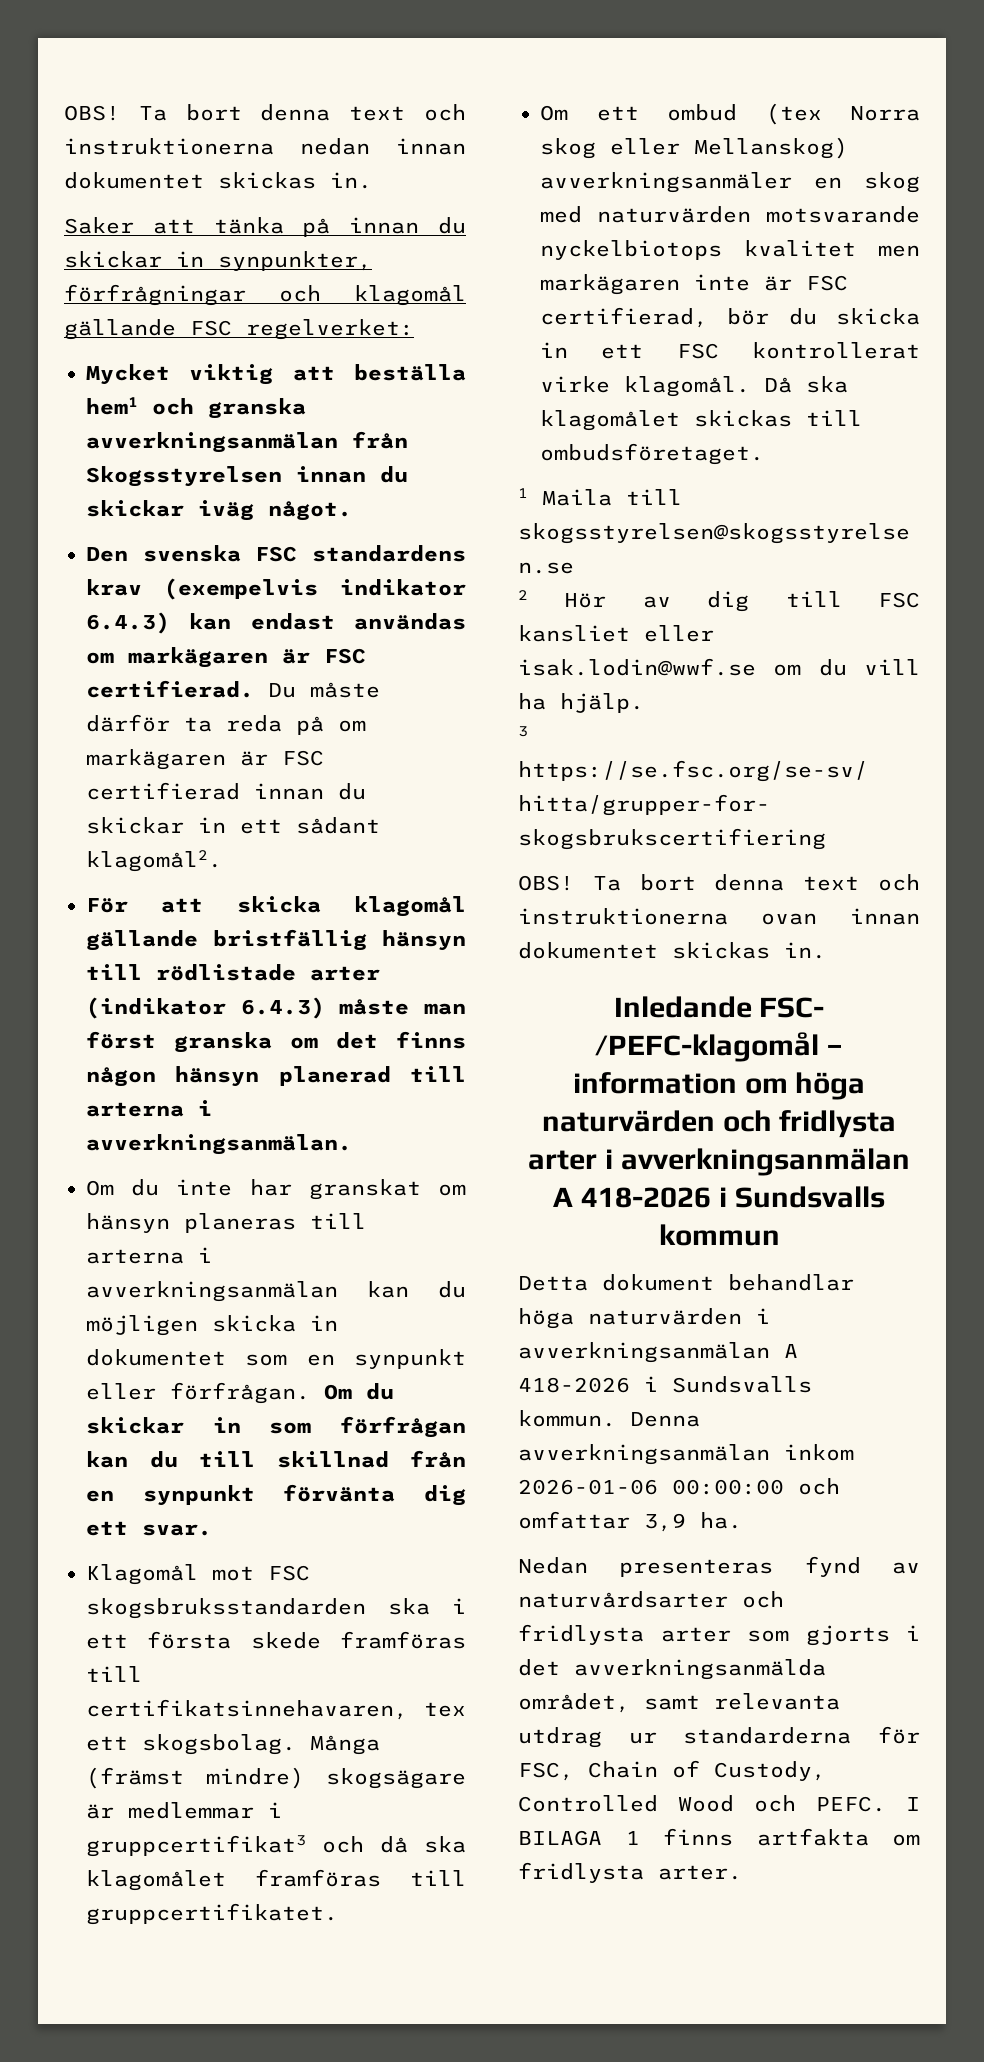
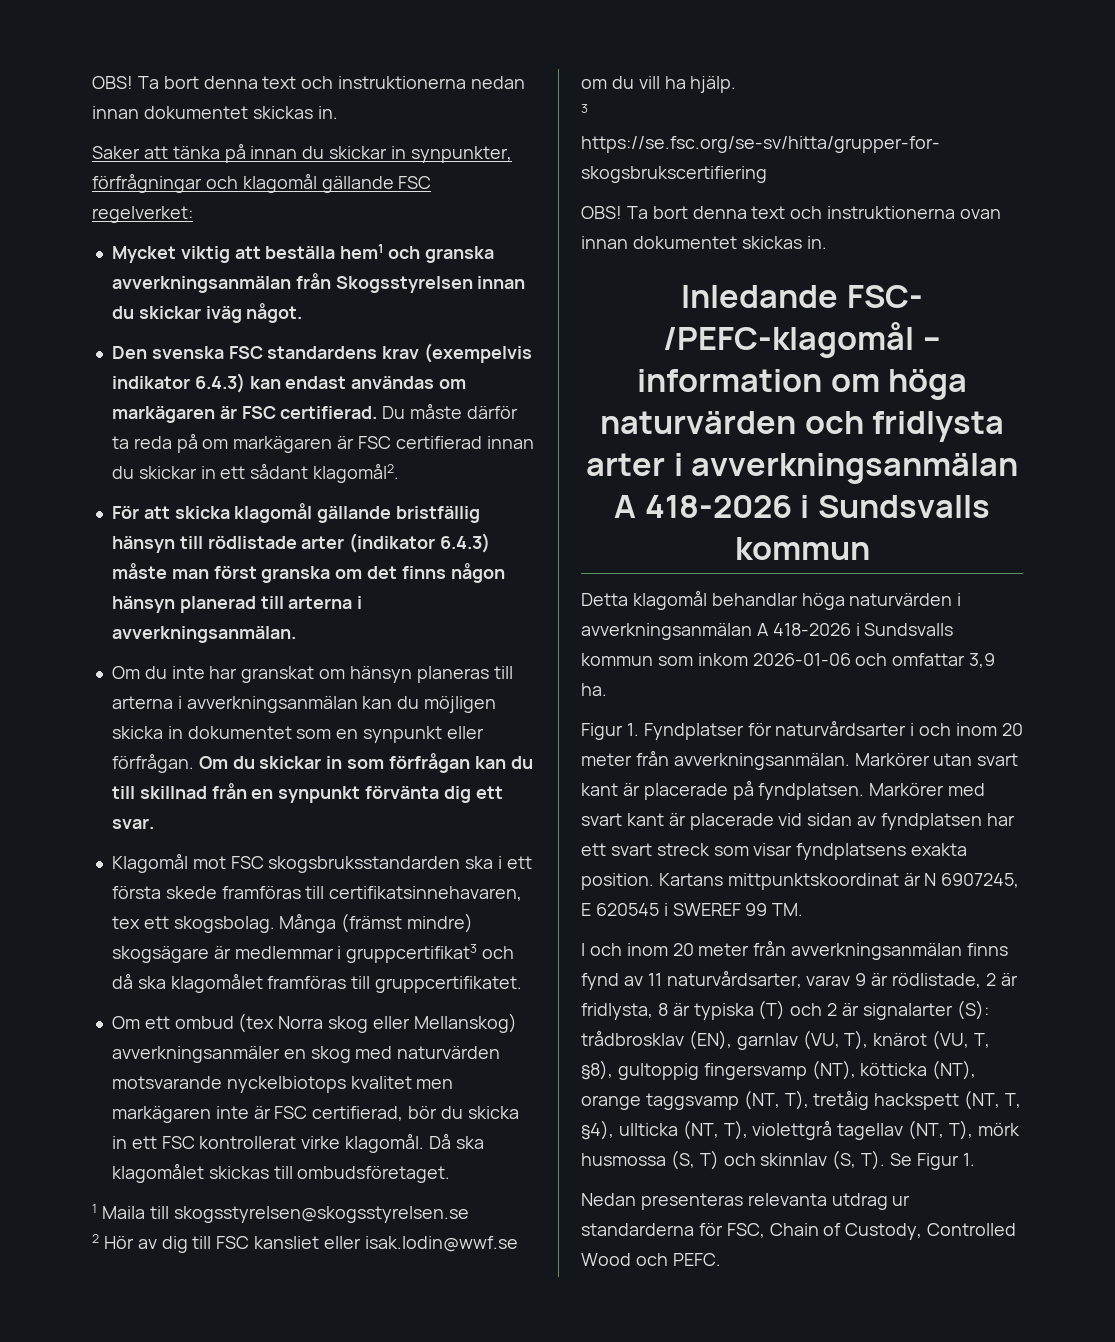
[602,1274,714,1291] dokument -> [632,590,707,610] klagomål
[518,1410,700,1427] [518,1444,770,1465] kommun. Denna avverkningsanmälan -> [581,653,693,666] kommun som
[672,1479,784,1495] 00:00:00 -> (851, 659) none
[518,1556,920,1577] [518,1591,784,1608] [518,1624,920,1646] [518,1659,826,1680] [518,1693,700,1713] Nedan presenteras fynd av naturvårdsarter och fridlysta arter som gjorts i det avverkningsanmälda området, samt -> [581,720,1023,740] [581,750,1019,770] [581,780,986,800] [581,813,1015,830] [581,843,968,860] [581,873,1020,890] [581,903,804,916] [581,940,1009,960] [581,970,1018,990] [581,1000,989,1020] [581,1030,991,1050] [581,1060,977,1080] [581,1090,1022,1110] [581,1120,1020,1140] [581,1150,975,1170] [581,1193,743,1210] Figur 1. Fyndplatser för naturvårdsarter i och inom 20 meter från avverkningsanmälan. Markörer utan svart kant är placerade på fyndplatsen. Markörer med svart kant är placerade vid sidan av fyndplatsen har ett svart streck som visar fyndplatsens exakta position. Kartans mittpunktskoordinat är N 6907245, E 620545 i SWEREF 99 TM. // I och inom 20 meter från avverkningsanmälan finns fynd av 11 naturvårdsarter, varav 9 är rödlistade, 2 är fridlysta, 8 är typiska (T) och 2 är signalarter (S): trådbrosklav (EN), garnlav (VU, T), knärot (VU, T, §8), gultoppig fingersvamp (NT), kötticka (NT), orange taggsvamp (NT, T), tretåig hackspett (NT, T, §4), ullticka (NT, T), violettgrå tagellav (NT, T), mörk husmossa (S, T) och skinnlav (S, T). Se Figur 1. // Nedan presenteras
[906,1797,920,1811] [518,1828,920,1846] [518,1862,742,1883] I BILAGA 1 finns artfakta om fridlysta arter. -> (721, 1259) none

